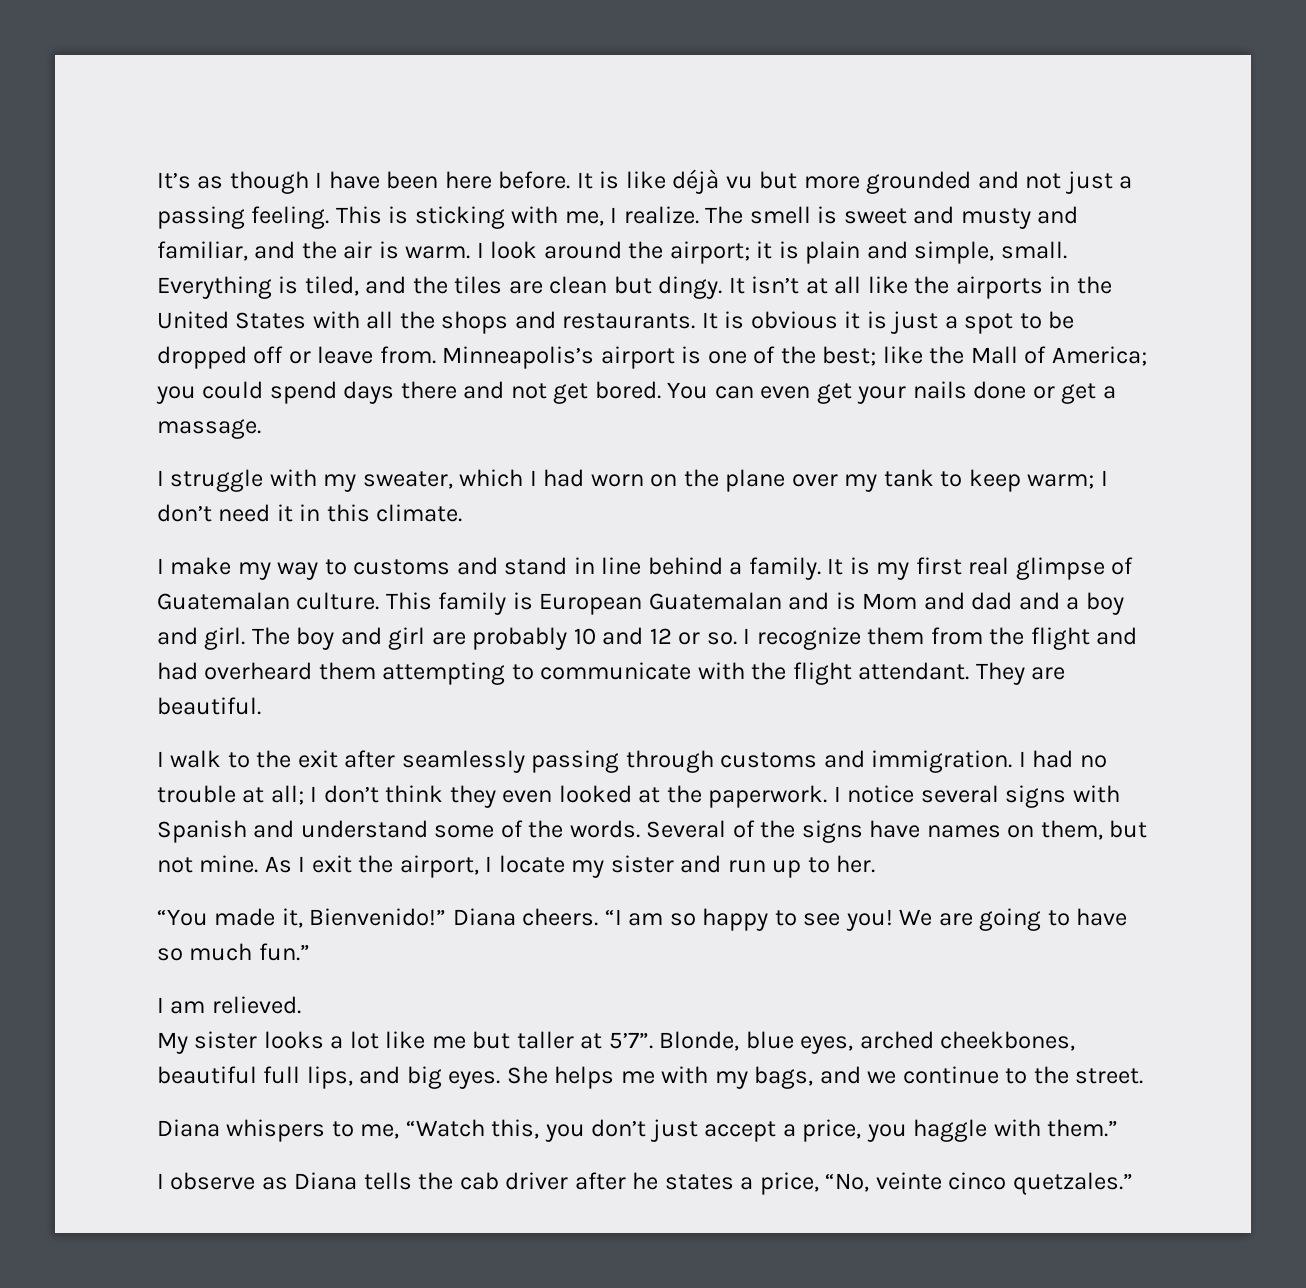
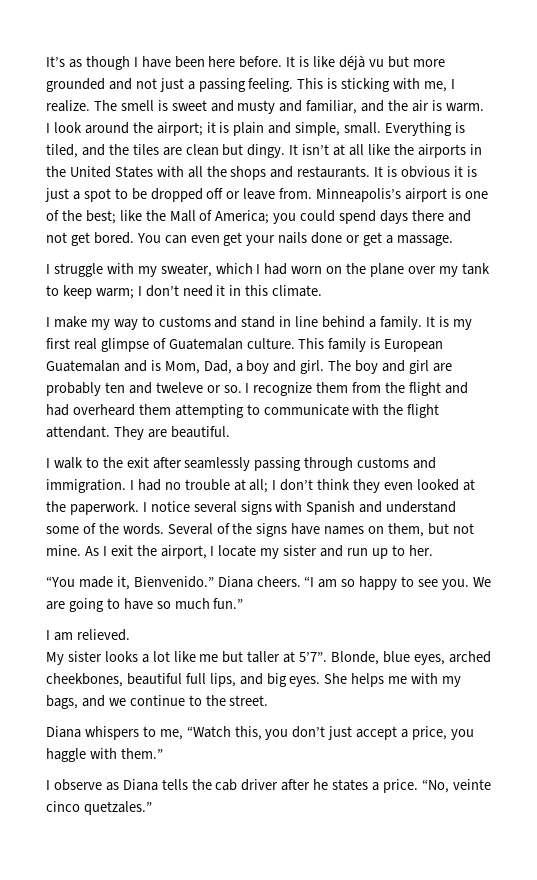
[862,592,1060,610] Mom and dad and -> [164,360,232,374] Mom, Dad,
[573,627,672,645] 10 and 12 -> [104,382,203,394] ten and tweleve
[309,908,447,926] Bienvenido!” -> [133,576,214,588] Bienvenido.”
[845,909,893,931] you! -> [441,579,469,590] you.
[759,1172,819,1195] price, -> [382,779,418,793] price.

